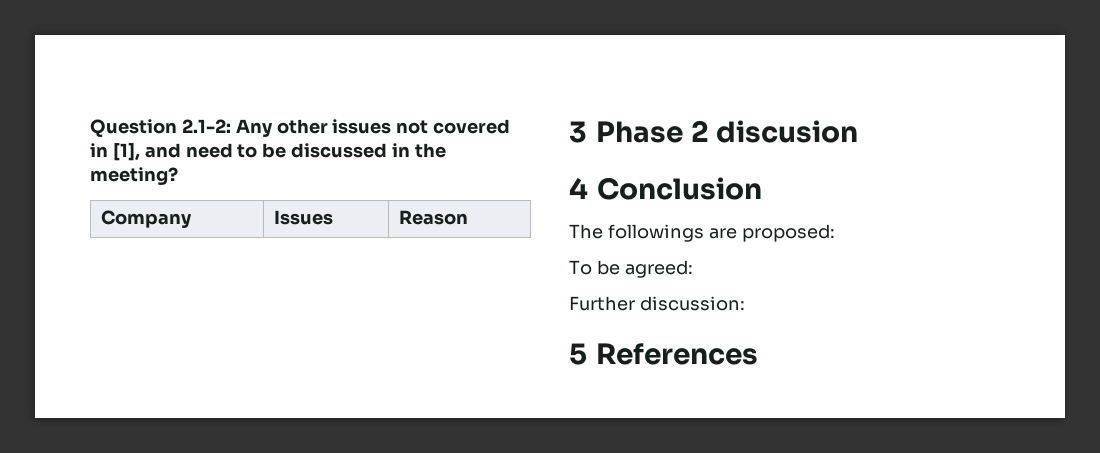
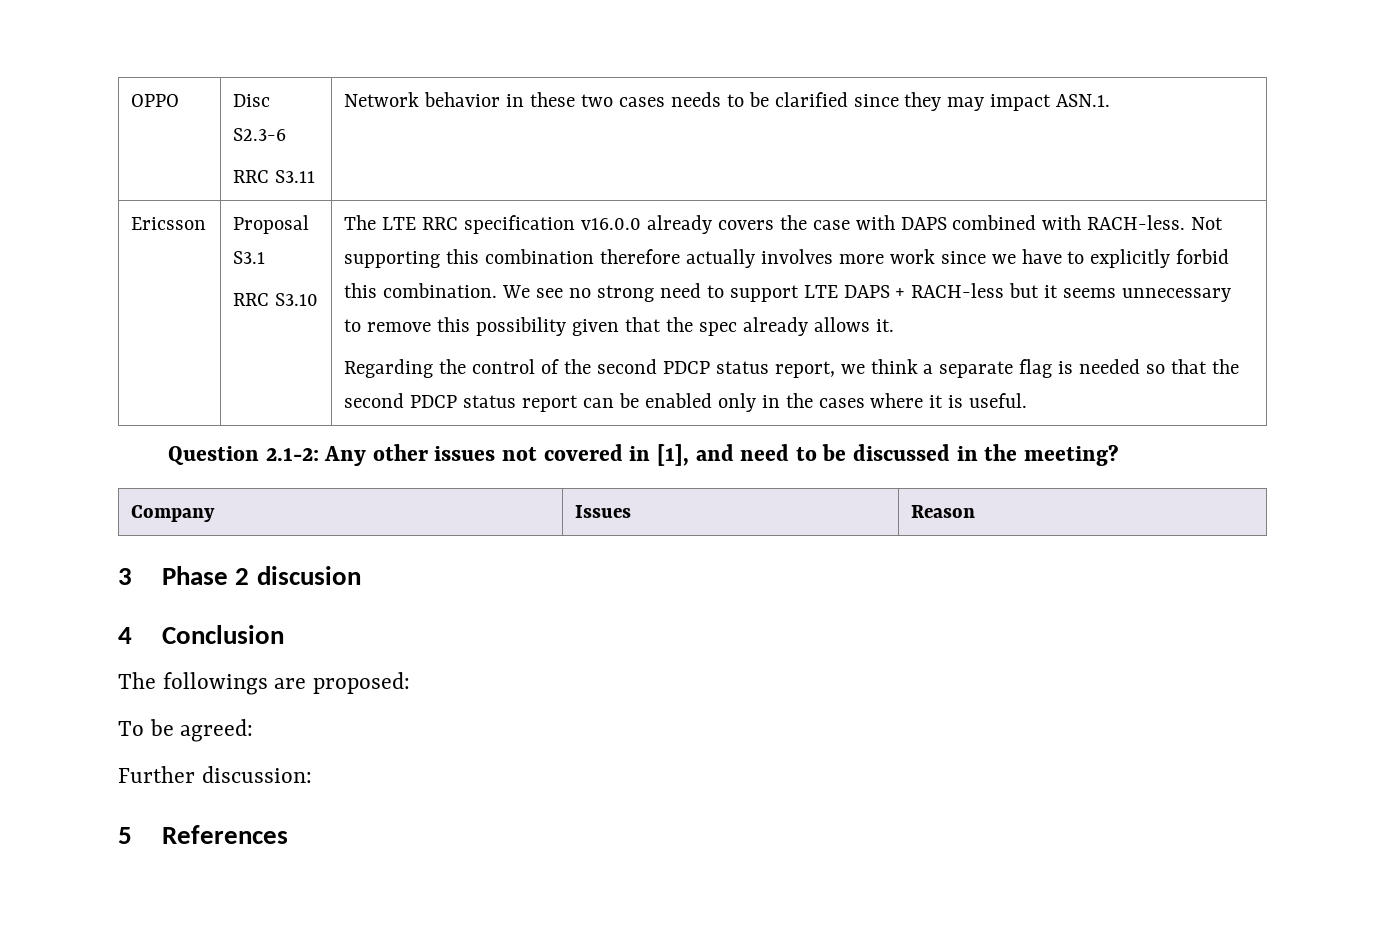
(90, 128) none -> [131,94,180,107] [233,94,271,107] [233,128,287,141] [233,170,316,183] [344,92,1111,111] [131,217,207,230] [233,215,310,234] [233,251,266,264] [233,293,319,306] [344,215,1224,234] [344,249,1230,268] [344,283,1232,302] [344,317,894,336] [344,359,1240,378] [344,393,1028,412] OPPO | Disc S2.3-6 // RRC S3.11 | Network behavior in these two cases needs to be clarified since they may impact ASN.1. // Ericsson | Proposal S3.1 // RRC S3.10 | The LTE RRC specification v16.0.0 already covers the case with DAPS combined with RACH-less. Not supporting this combination therefore actually involves more work since we have to explicitly forbid this combination. We see no strong need to support LTE DAPS + RACH-less but it seems unnecessary to remove this possibility given that the spec already allows it. // Regarding the control of the second PDCP status report, we think a separate flag is needed so that the second PDCP status report can be enabled only in the cases where it is useful. //

